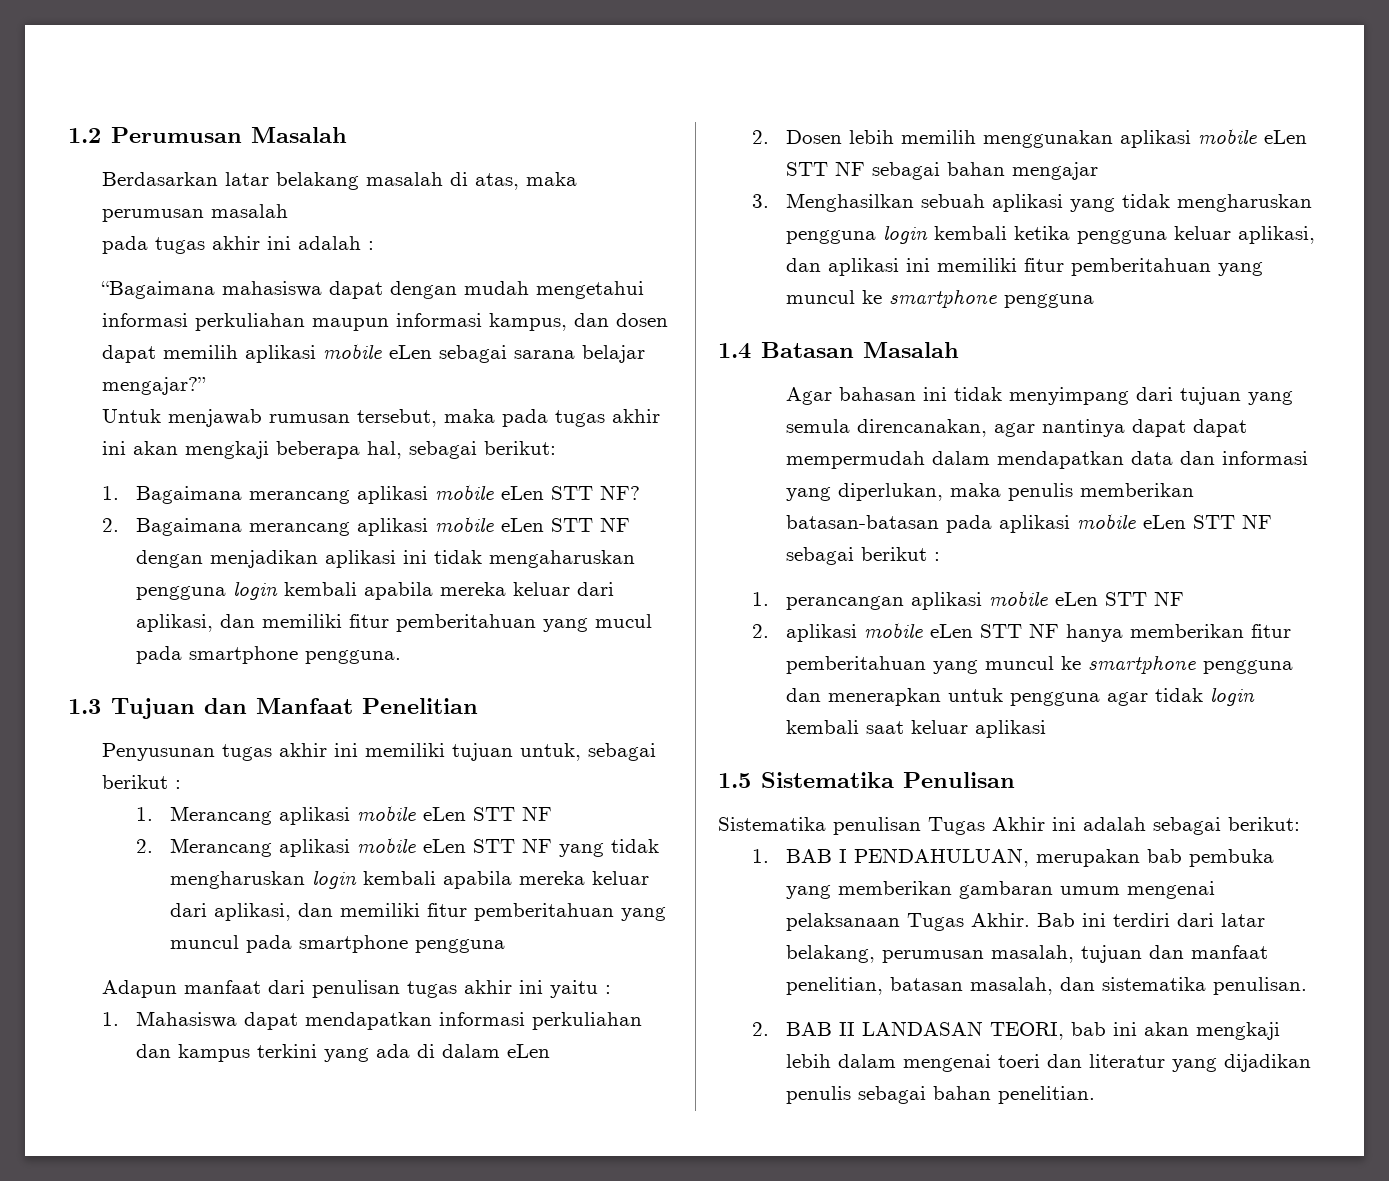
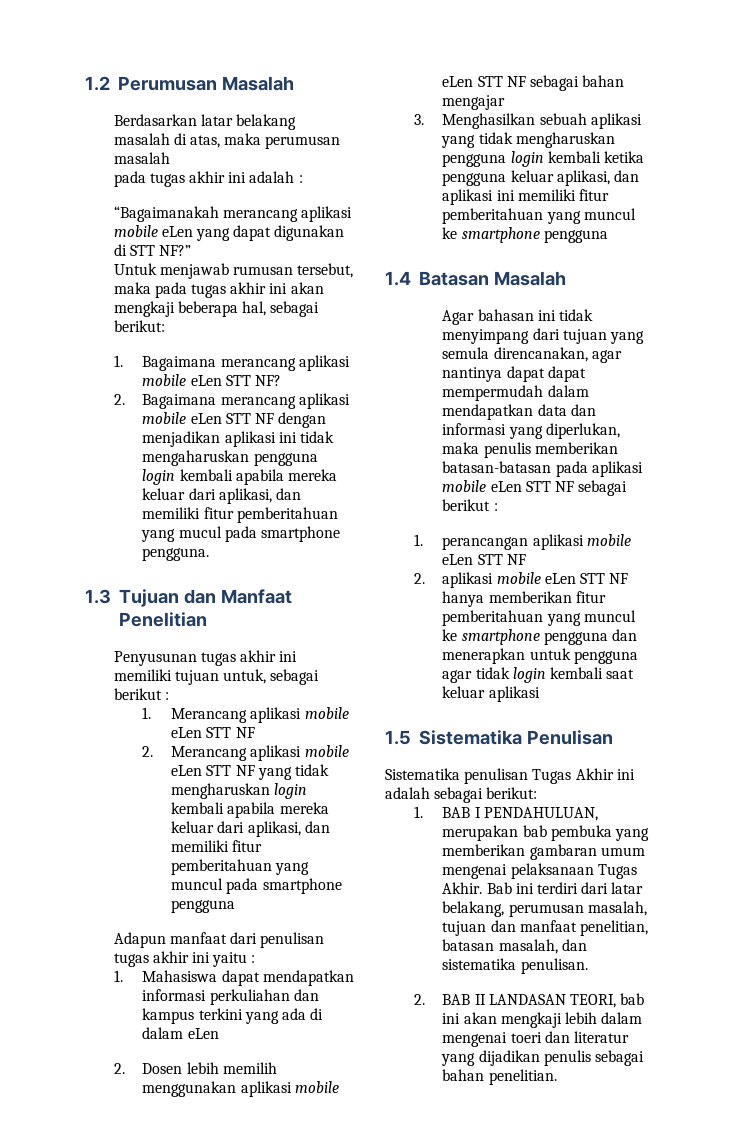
[101,281,645,299] [102,313,669,331] [102,343,646,363] [102,377,207,395] “Bagaimana mahasiswa dapat dengan mudah mengetahui informasi perkuliahan maupun informasi kampus, dan dosen dapat memilih aplikasi mobile eLen sebagai sarana belajar mengajar?” -> [113,206,353,222] [113,225,345,241] [113,244,192,256] “Bagaimanakah merancang aplikasi mobile eLen yang dapat digunakan di STT NF?”

